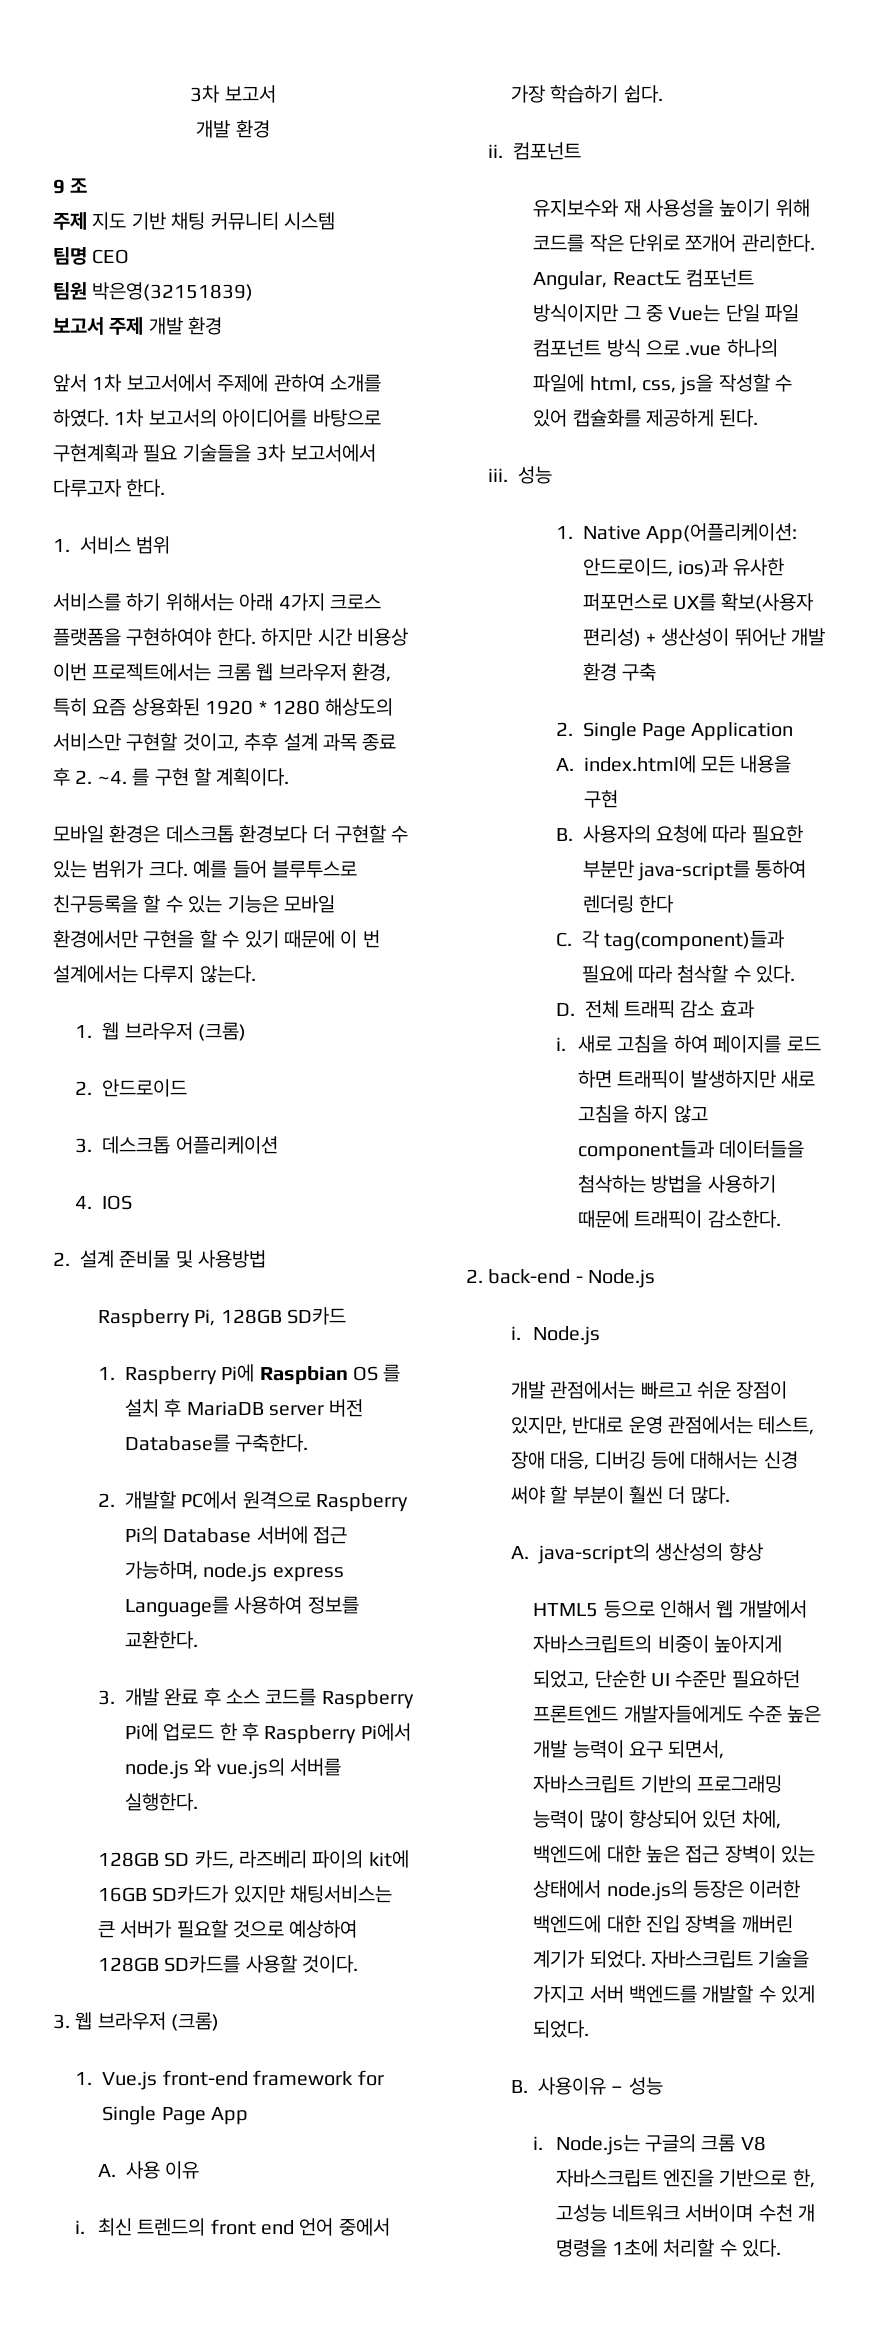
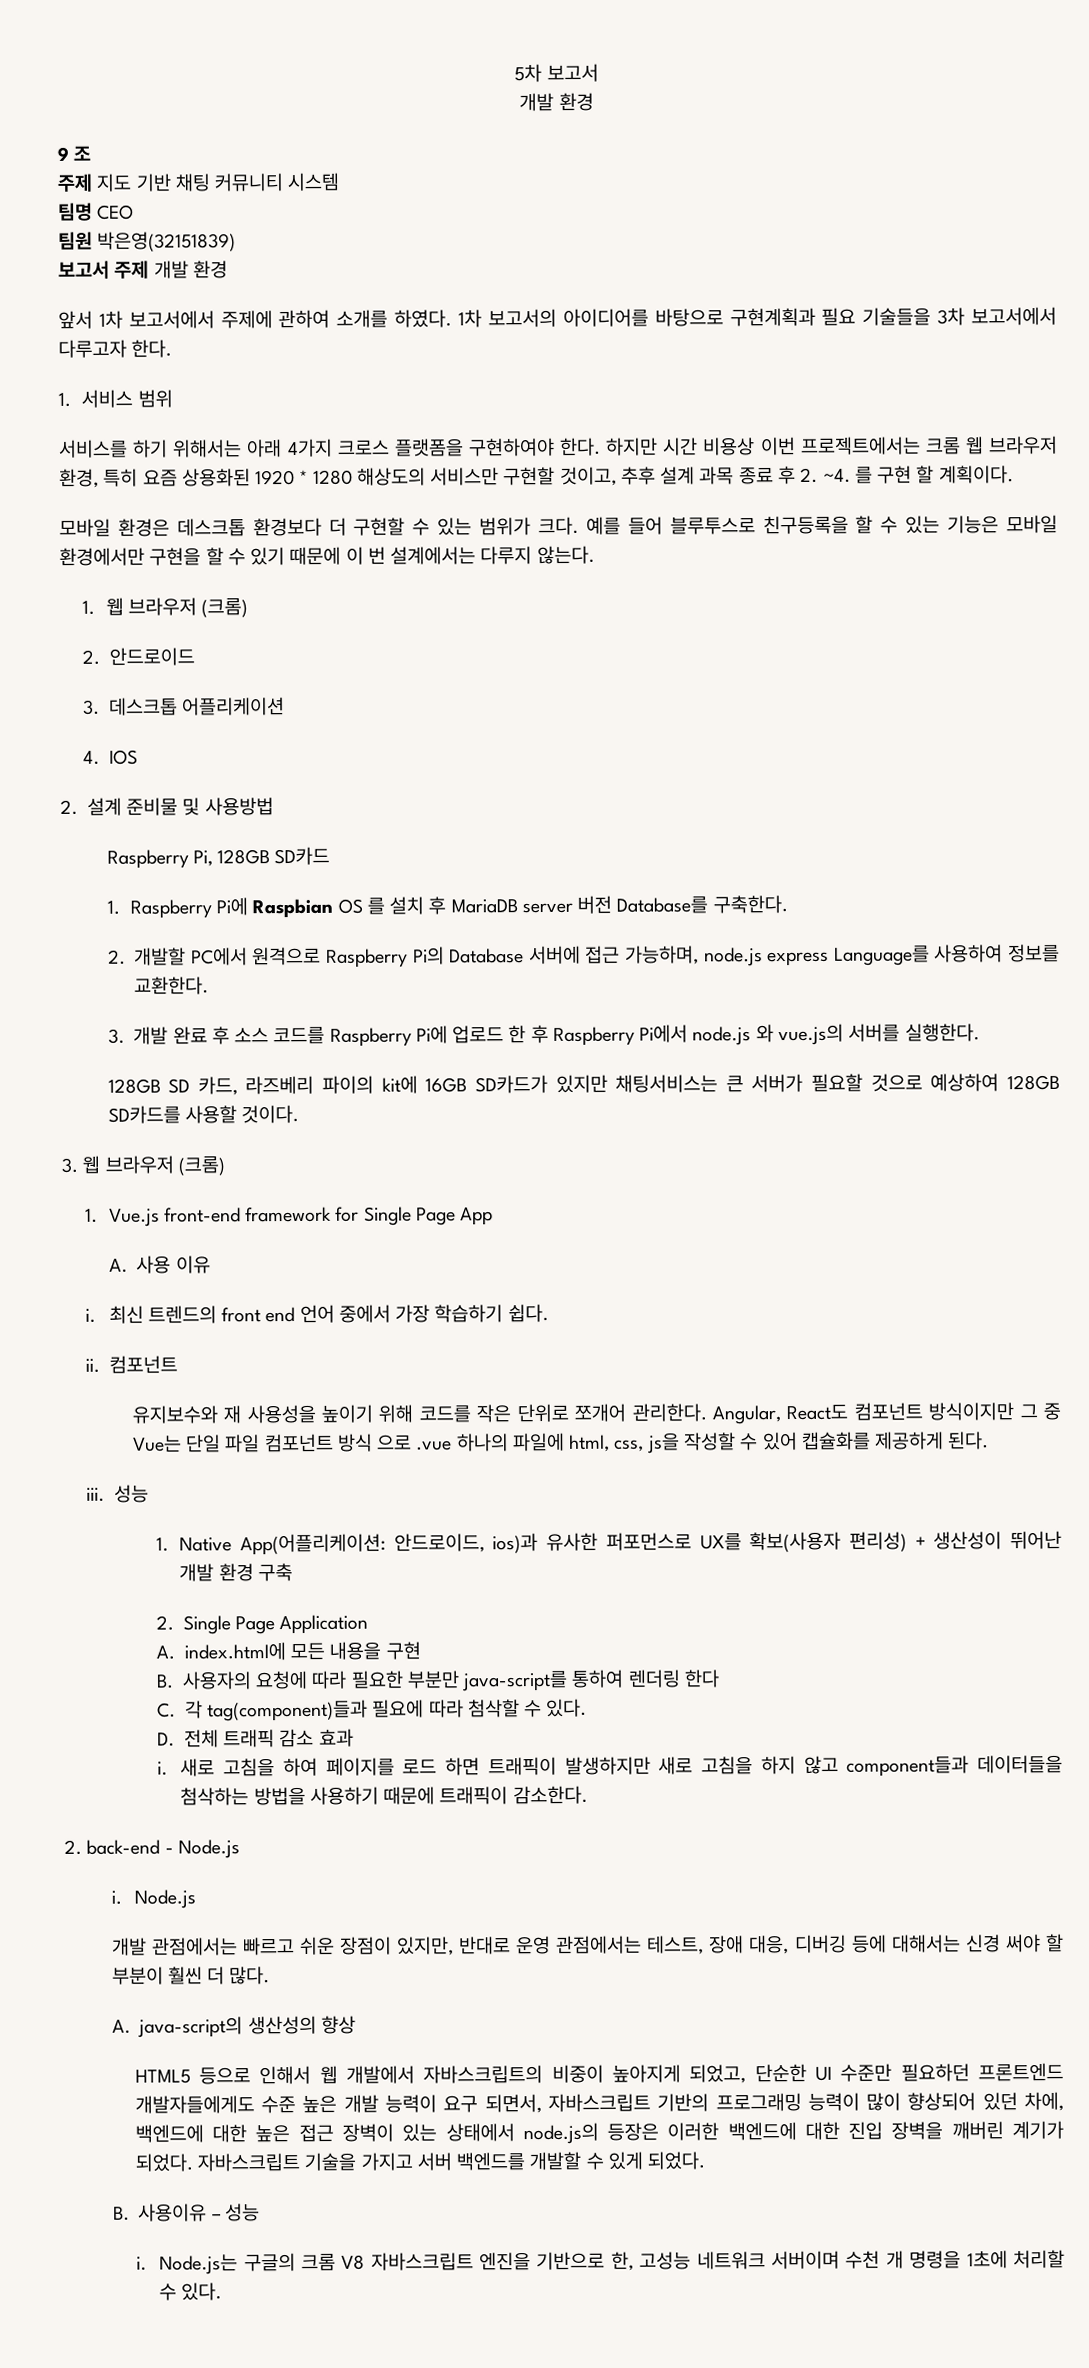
[190,85,221,103] 3차 -> [514,63,543,83] 5차

